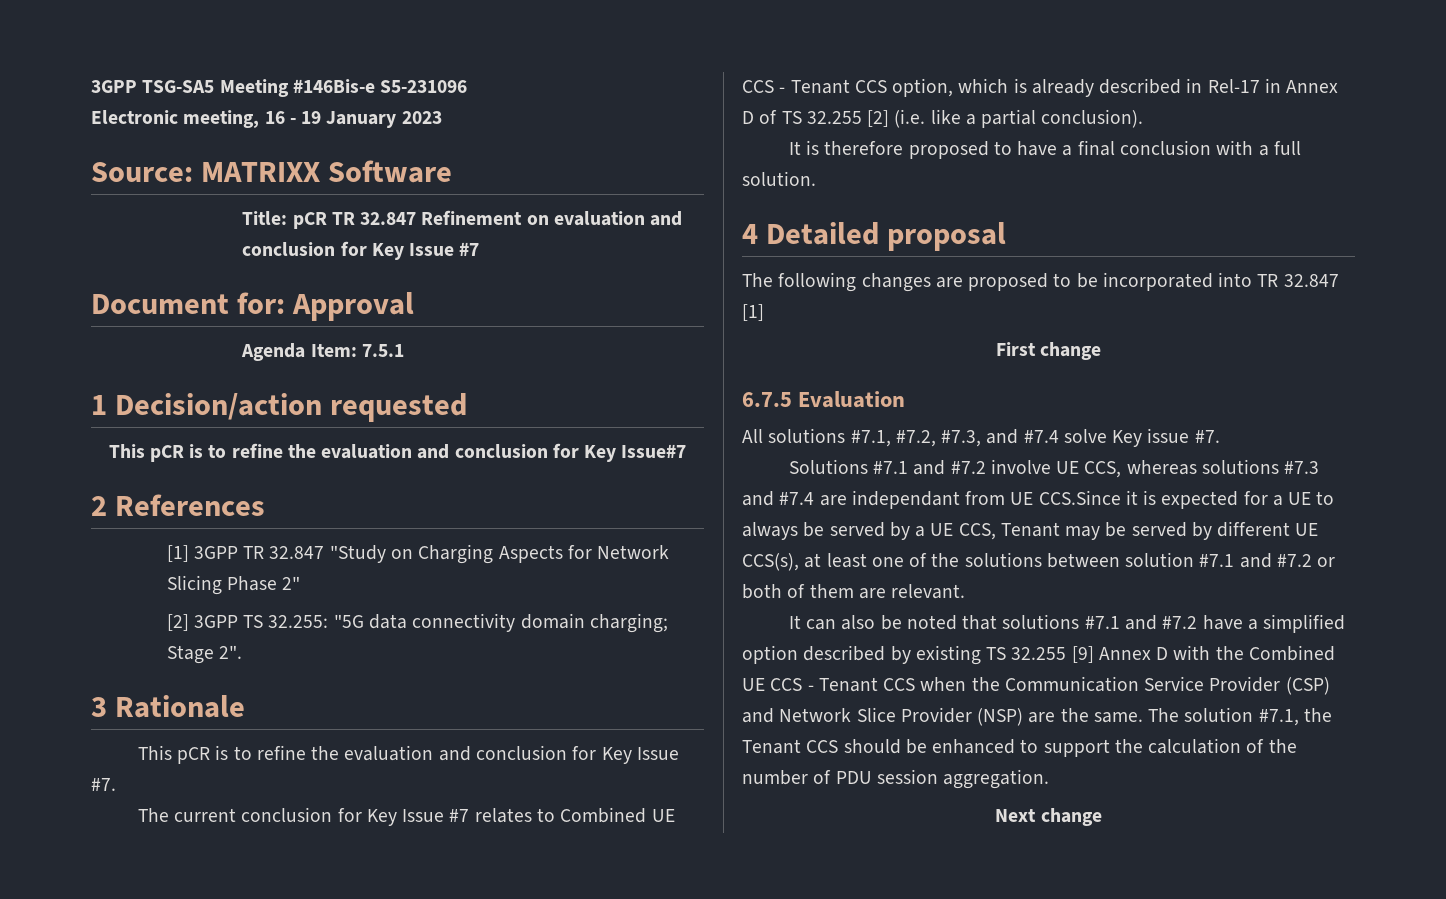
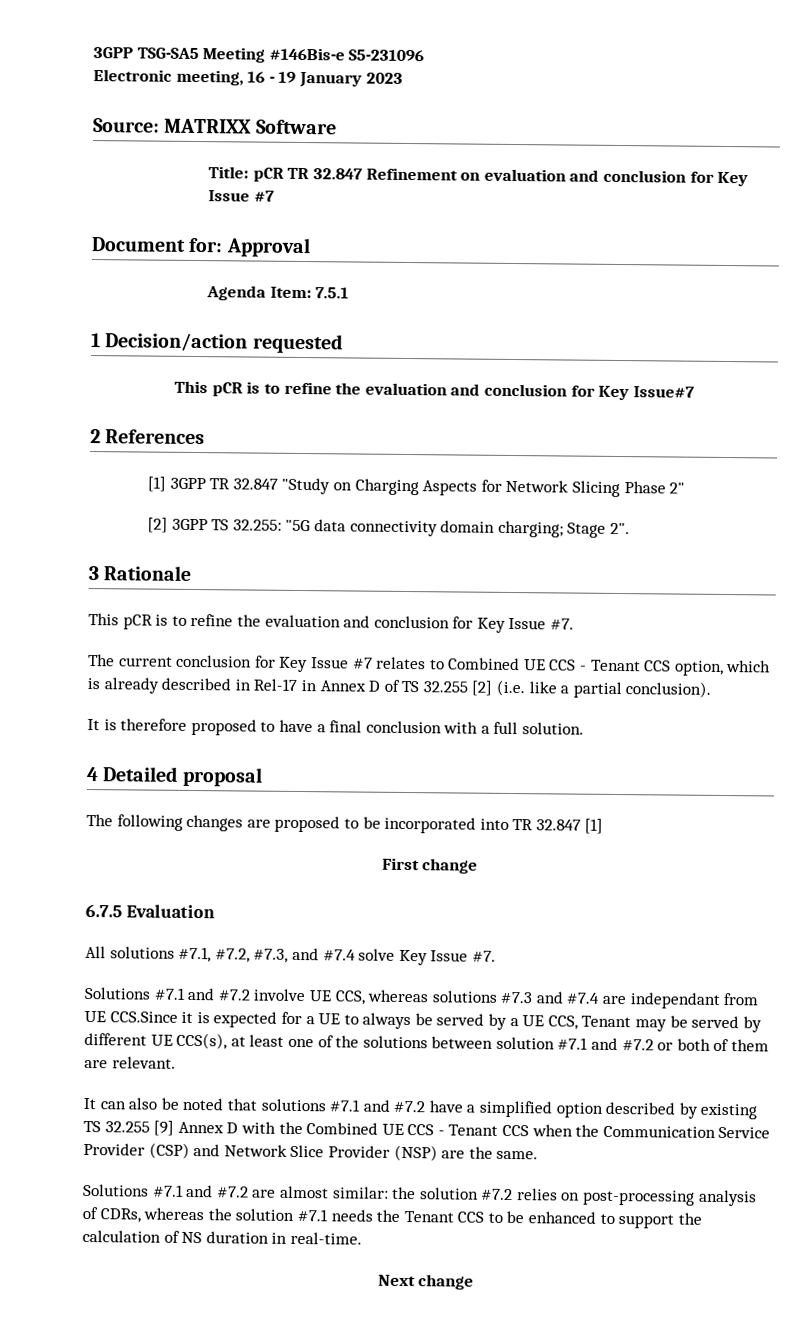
[1147,428,1190,443] issue -> [430,950,469,962] Issue
[1148,707,1299,726] The solution #7.1, -> [83,1183,757,1207] [82,1206,373,1223] // Solutions #7.1 and #7.2 are almost similar: the solution #7.2 relies on post-processing analysis of CDRs, whereas the solution #7.1 needs
[843,739,901,754] should -> [487,1212,503,1223] to
[1268,739,1297,753] [742,769,1050,789] the number of PDU session aggregation. -> [181,1231,362,1245] NS duration in real-time.

